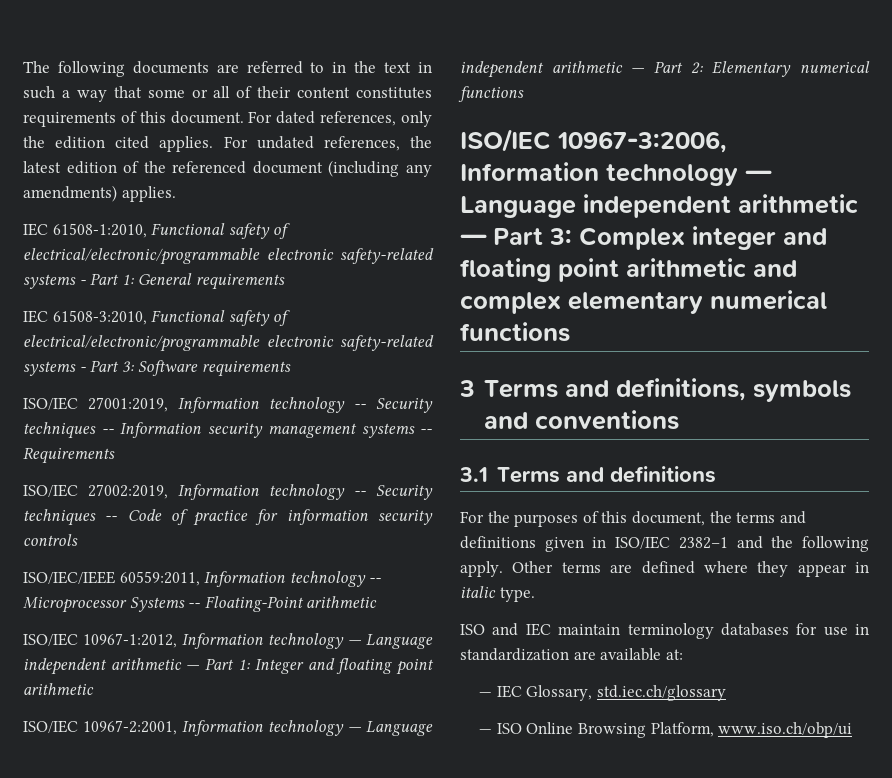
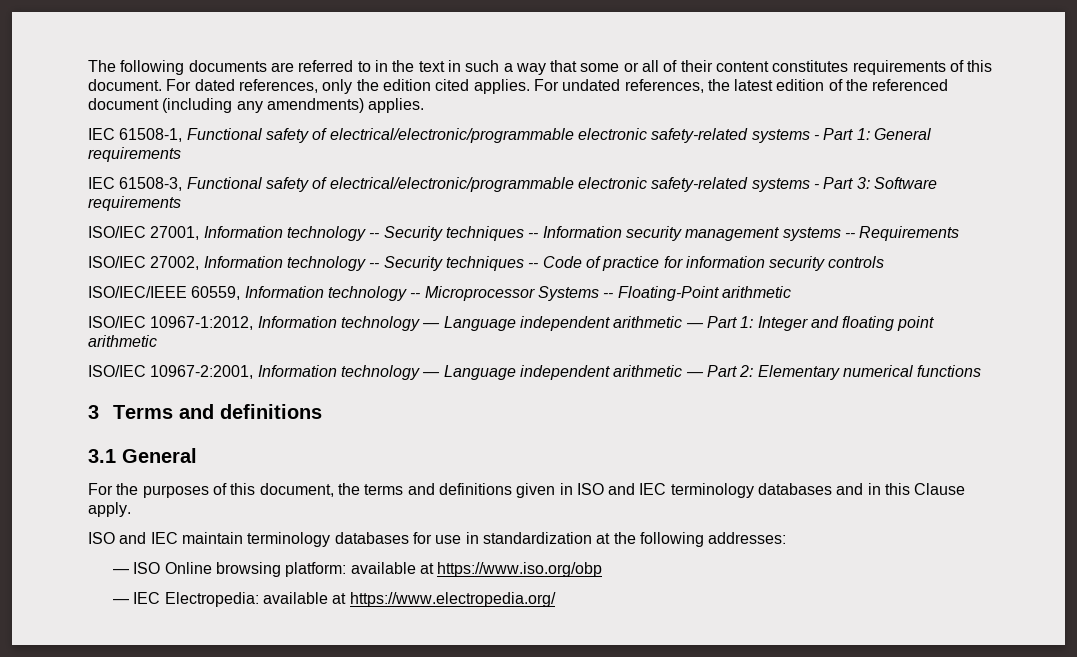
[52,223,147,238] 61508-1:2010, -> [119,128,183,142] 61508-1,
[52,310,147,325] 61508-3:2010, -> [119,177,183,191] 61508-3,
[88,397,168,412] 27001:2019, -> [150,226,200,240] 27001,
[88,484,168,499] 27002:2019, -> [150,256,200,270] 27002,
[119,571,200,586] 60559:2011, -> [191,286,241,300] 60559,
[460,129,727,153] [460,162,772,186] [460,194,858,218] [460,226,827,250] [460,258,797,282] [460,290,827,314] [460,322,570,342] [459,378,851,402] [483,410,679,430] [459,467,488,482] ISO/IEC 10967-3:2006, Information technology — Language independent arithmetic — Part 3: Complex integer and floating point arithmetic and complex elementary numerical functions // 3 Terms and definitions, symbols and conventions // 3.1 -> [88,405,99,419] 3
(716, 474) none -> [88,448,197,463] // 3.1 General
[615,536,869,552] [460,561,869,577] [460,586,535,602] ISO/IEC 2382–1 and the following apply. Other terms are defined where they appear in italic type. -> [576,483,966,498] [88,502,131,517] ISO and IEC terminology databases and in this Clause apply.
[573,648,683,661] [479,685,727,701] [479,722,853,738] are available at: // — IEC Glossary, std.iec.ch/glossary // — ISO Online Browsing Platform, www.iso.ch/obp/ui -> [596,532,787,547] [112,562,603,577] [112,592,556,607] at the following addresses: // — ISO Online browsing platform: available at https://www.iso.org/obp // — IEC Electropedia: available at https://www.electropedia.org/

